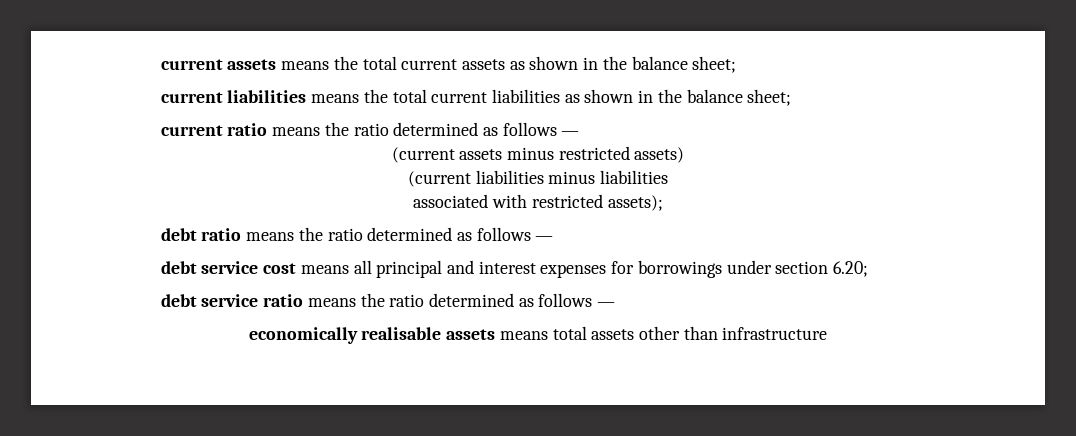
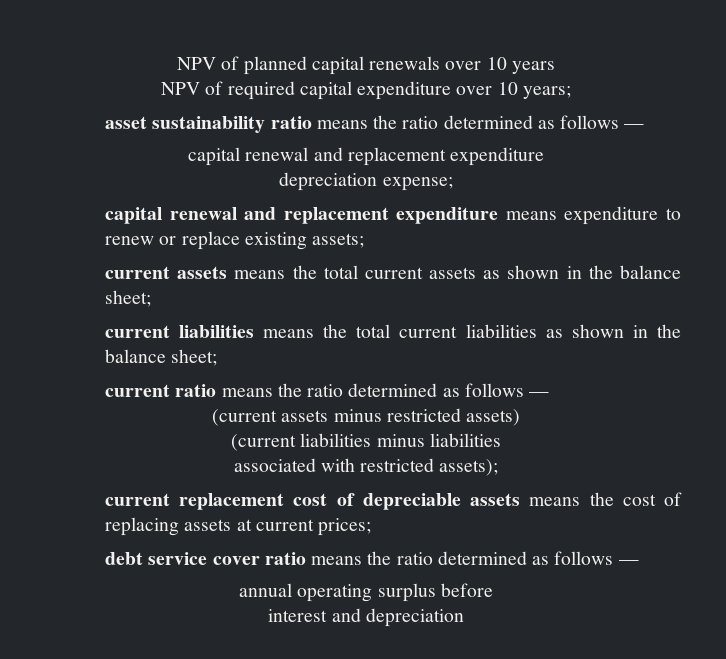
(160, 64) none -> [177,56,555,75] [161,81,571,100] [104,115,645,133] [187,147,545,166] [279,172,453,191] [104,206,681,225] [104,231,365,250] NPV of planned capital renewals over 10 years // NPV of required capital expenditure over 10 years; // asset sustainability ratio means the ratio determined as follows — // capital renewal and replacement expenditure // depreciation expense; // capital renewal and replacement expenditure means expenditure to renew or replace existing assets; //
[160,227,554,241] [160,260,869,278] [160,293,616,307] [248,326,828,344] // debt ratio means the ratio determined as follows — // debt service cost means all principal and interest expenses for borrowings under section 6.20; // debt service ratio means the ratio determined as follows — // economically realisable assets means total assets other than infrastructure -> [104,492,682,510] [104,517,372,536] [104,551,639,565] [239,583,493,602] [268,608,464,627] // current replacement cost of depreciable assets means the cost of replacing assets at current prices; // debt service cover ratio means the ratio determined as follows — // annual operating surplus before // interest and depreciation

